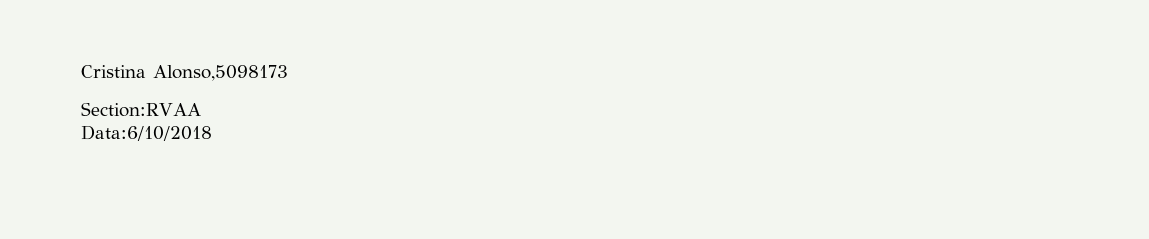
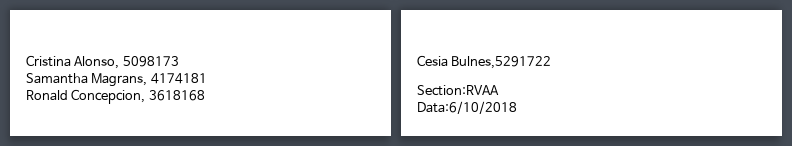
[153,65,288,81] Alonso,5098173 -> [74,56,179,69] [26,73,207,87] [26,89,205,104] [417,55,552,69] Alonso, 5098173 // Samantha Magrans, 4174181 // Ronald Concepcion, 3618168 // Cesia Bulnes,5291722

